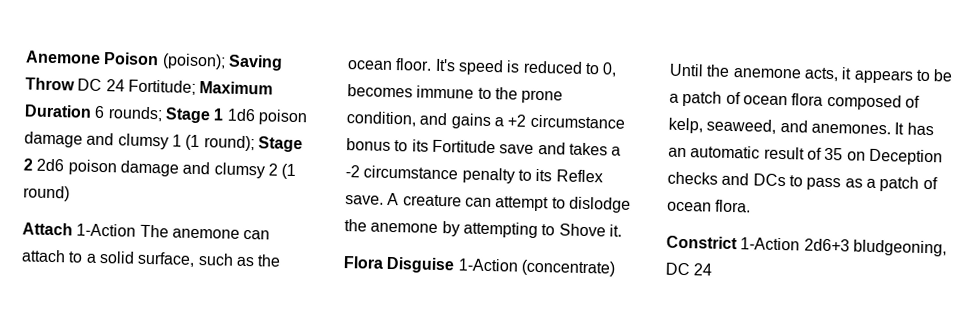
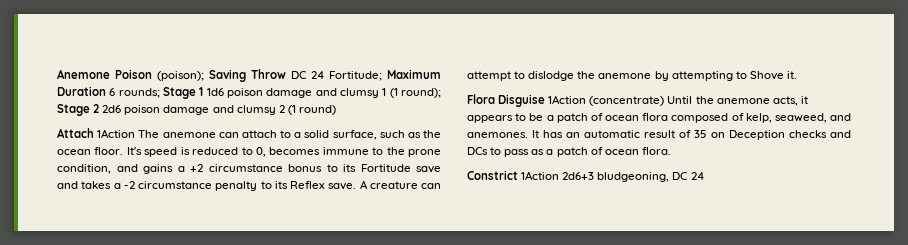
[76,223,137,237] 1-Action -> [97,129,136,138] 1Action
[457,258,519,272] 1-Action -> [548,95,587,104] 1Action
[740,237,801,251] 1-Action -> [521,171,560,180] 1Action

